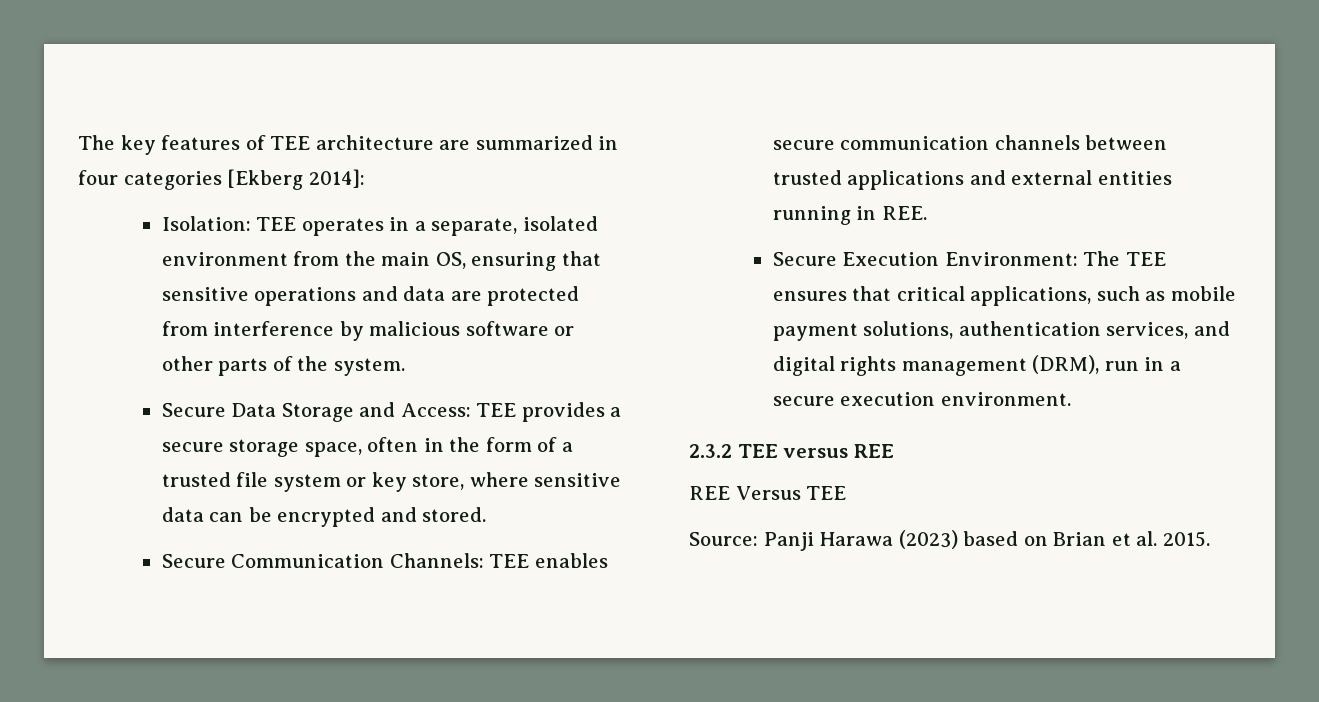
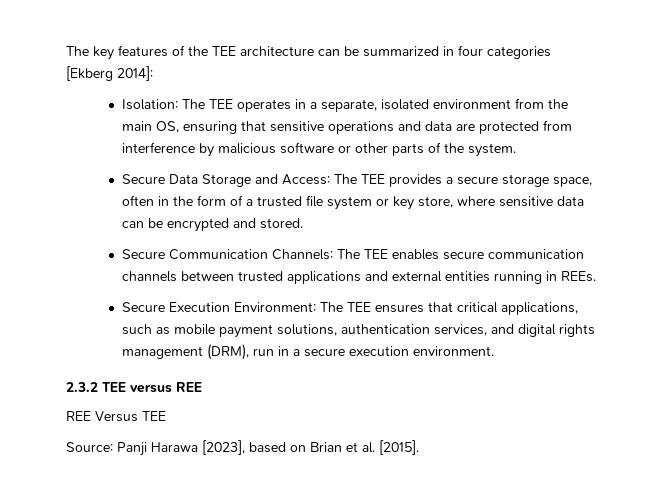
(266, 142) none -> [188,46,208,56] the
[439,140,471,150] are -> [318,46,359,56] can be
(251, 223) none -> [181,99,205,109] The
(471, 410) none -> [333,174,357,184] The
(484, 560) none -> [336,249,360,259] The
[881,206,927,220] REE. -> [560,271,596,282] REEs.
[898,530,958,549] (2023) -> [202,440,245,455] [2023],
[1162,531,1210,547] 2015. -> [379,440,419,455] [2015].

